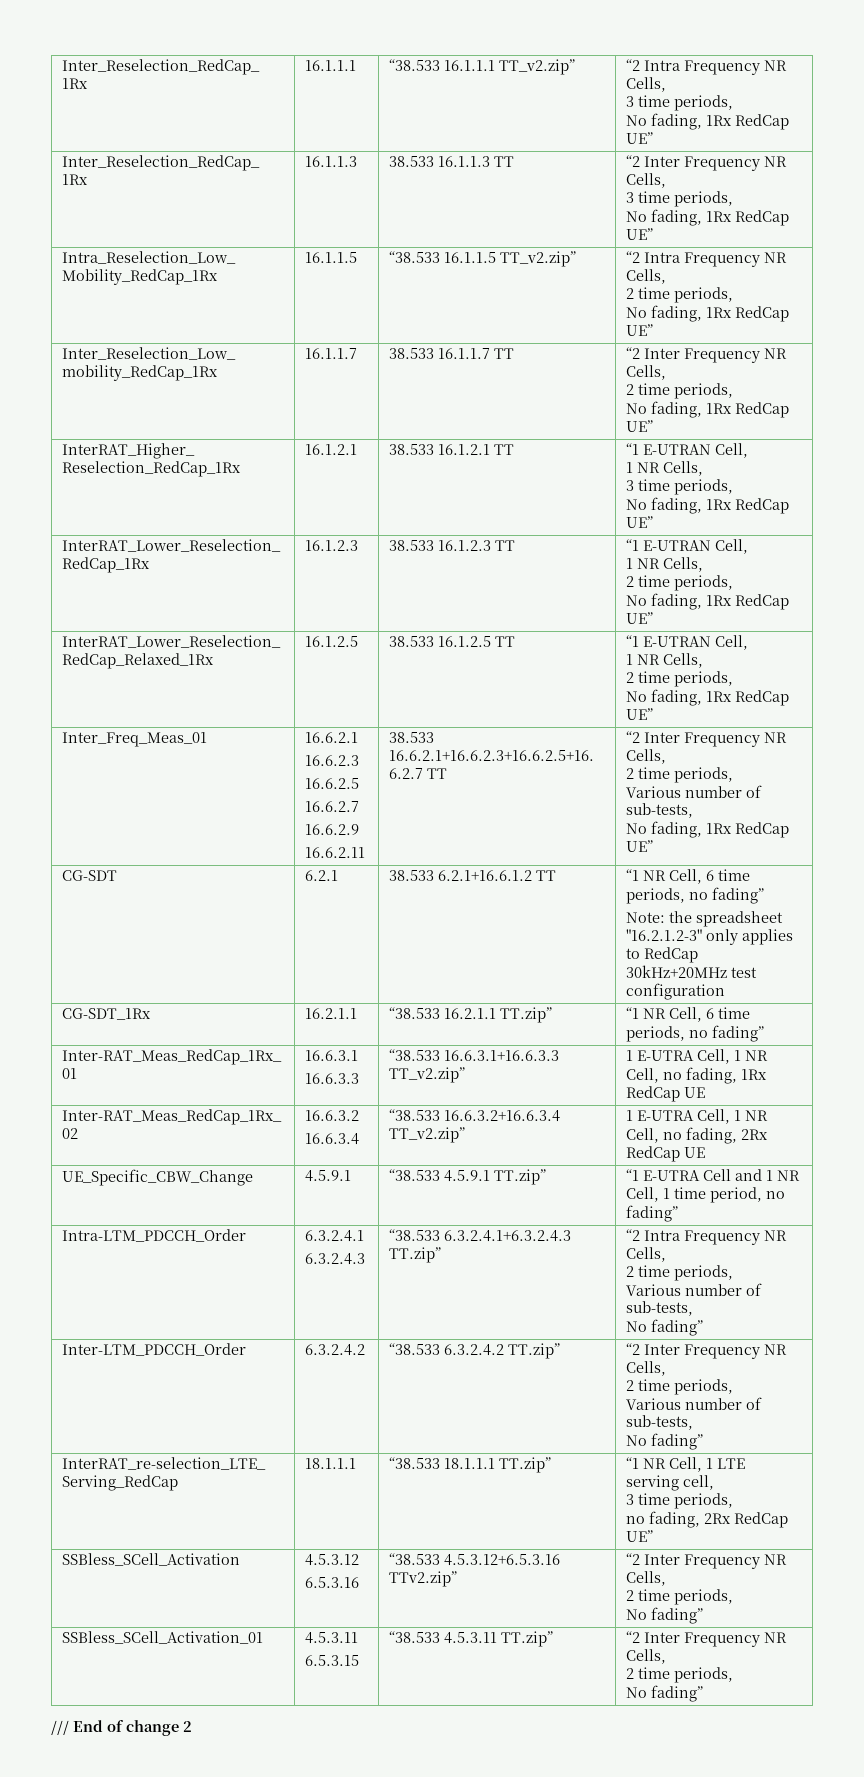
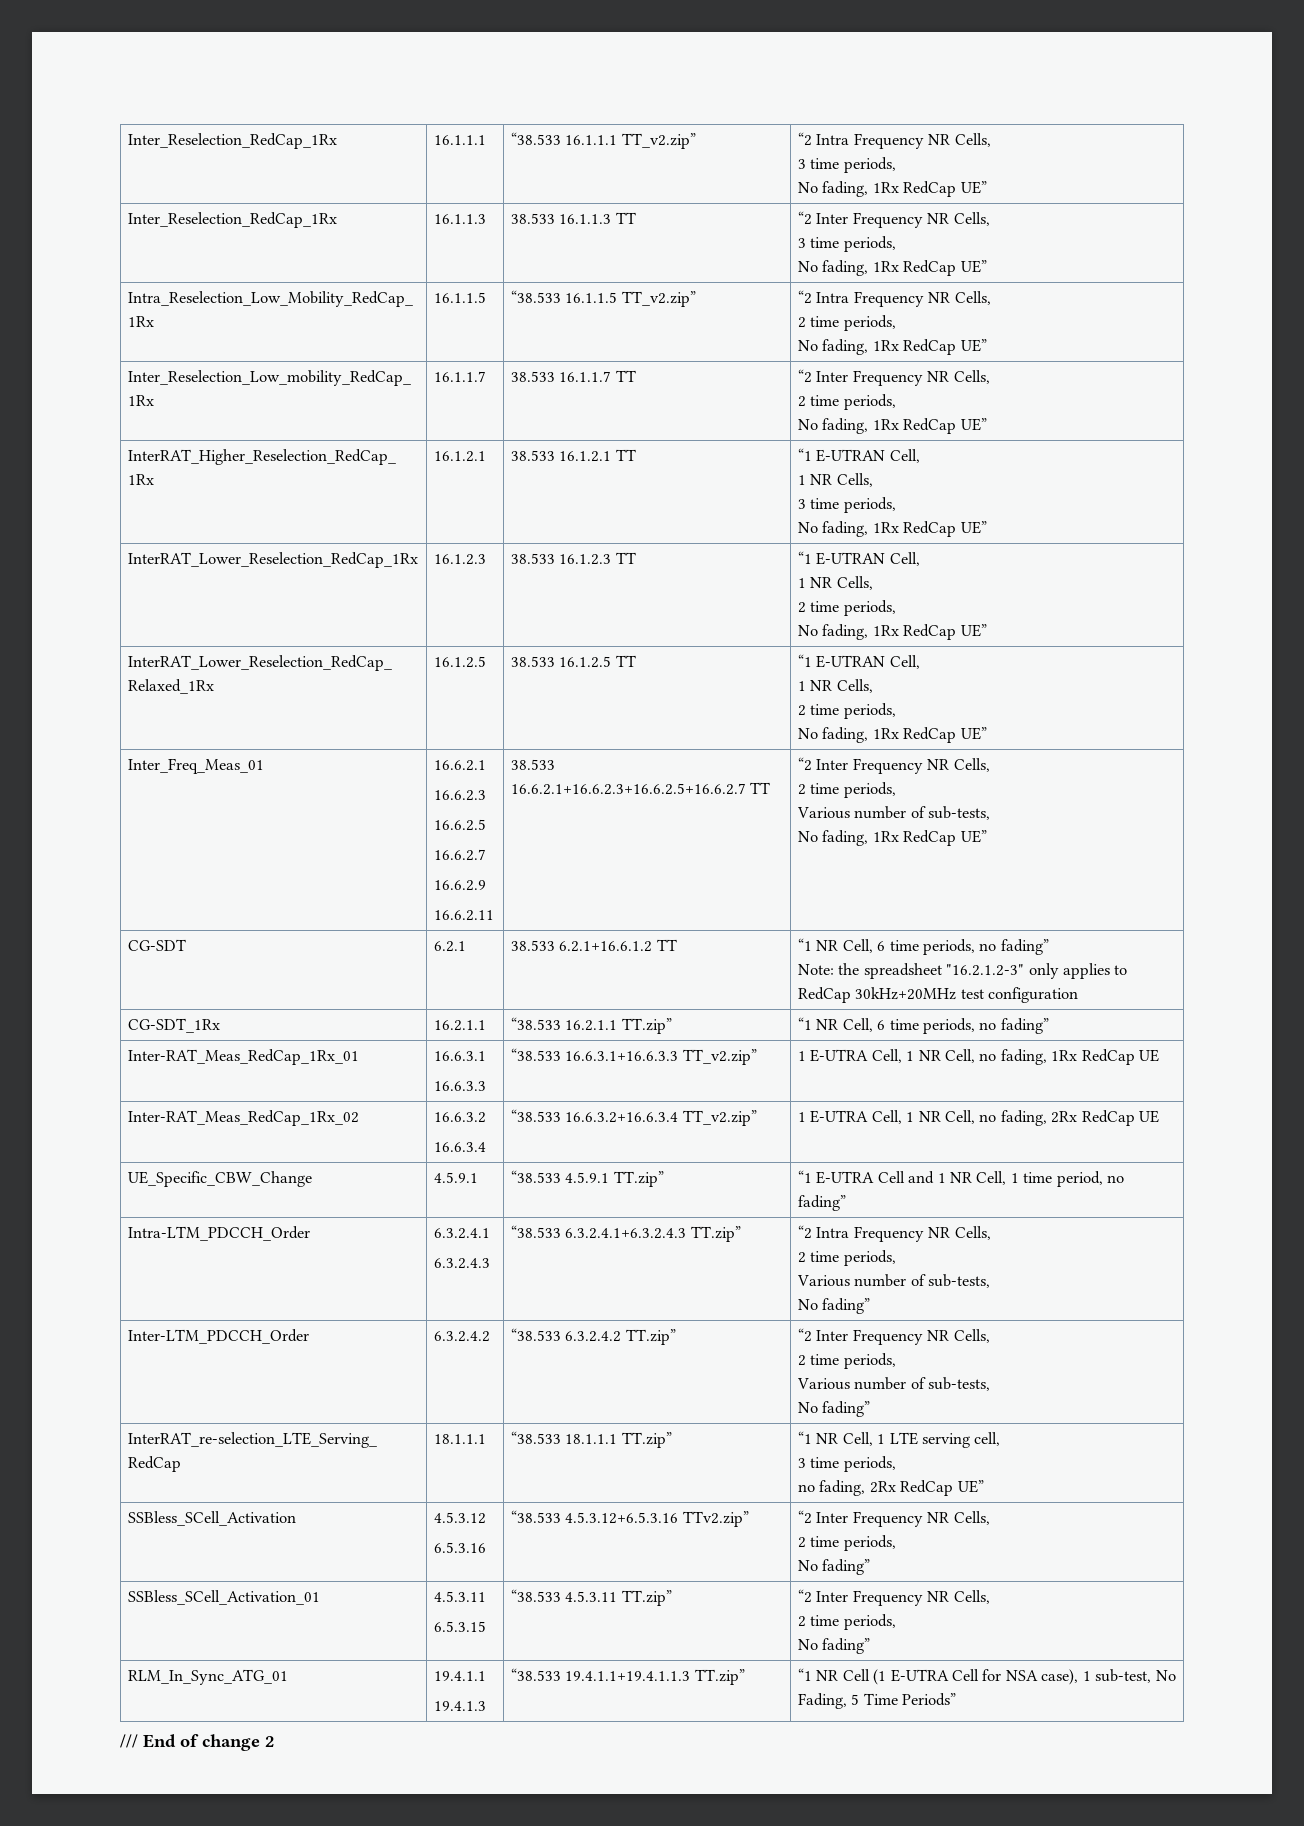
(704, 1693) none -> [127,1669,288,1685] [433,1671,486,1681] [433,1701,486,1711] [510,1668,745,1685] [797,1668,1176,1685] [797,1693,957,1709] // RLM_In_Sync_ATG_01 | 19.4.1.1 // 19.4.1.3 | “38.533 19.4.1.1+19.4.1.1.3 TT.zip” | “1 NR Cell (1 E-UTRA Cell for NSA case), 1 sub-test, No Fading, 5 Time Periods”

